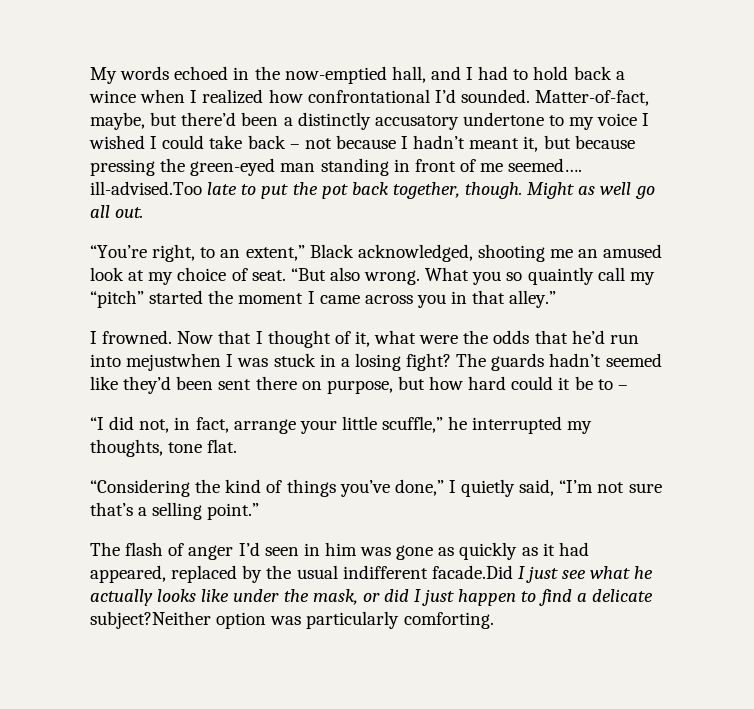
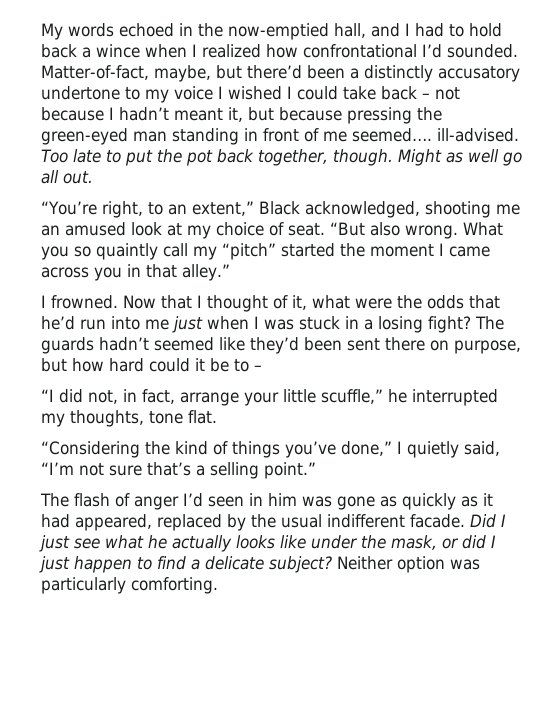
[90,181,202,195] ill-advised.Too -> [437,128,519,142] [41,149,68,163] ill-advised. Too
[126,353,222,371] mejustwhen -> [145,316,249,333] me just when
[431,565,513,579] facade.Did -> [410,514,496,528] facade. Did
[90,611,211,629] subject?Neither -> [269,556,393,573] subject? Neither

